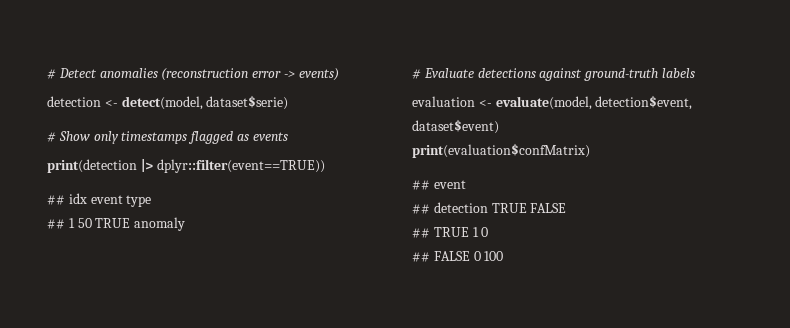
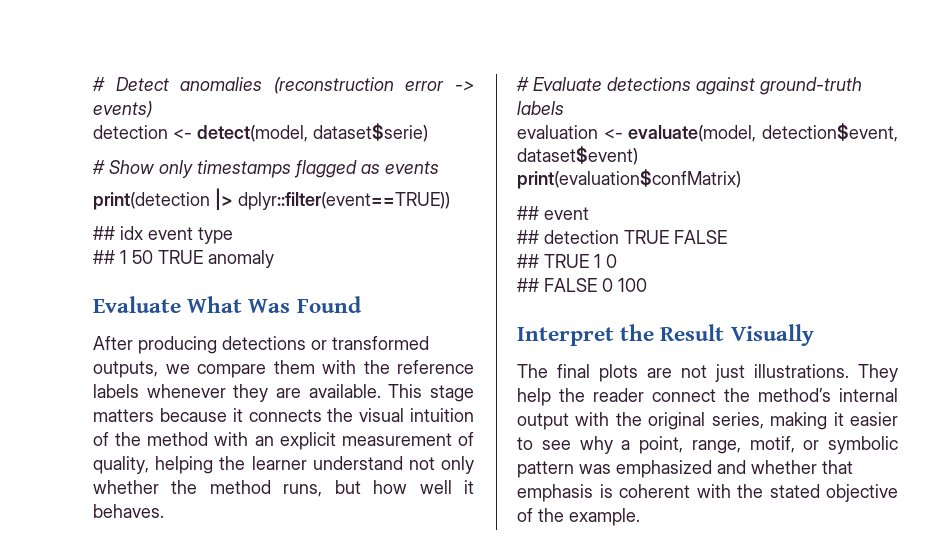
(186, 224) none -> [93,296,362,313] [93,336,429,354] [93,360,474,378] [93,384,474,402] [93,408,474,422] [93,432,474,450] [93,456,474,474] [93,480,474,497] [93,504,164,518] // Evaluate What Was Found // After producing detections or transformed outputs, we compare them with the reference labels whenever they are available. This stage matters because it connects the visual intuition of the method with an explicit measurement of quality, helping the learner understand not only whether the method runs, but how well it behaves.
(504, 256) none -> [517,324,814,346] [517,364,898,382] [517,388,898,406] [517,412,898,430] [517,436,898,454] [517,460,853,478] [517,484,898,502] [517,508,640,526] // Interpret the Result Visually // The final plots are not just illustrations. They help the reader connect the method’s internal output with the original series, making it easier to see why a point, range, motif, or symbolic pattern was emphasized and whether that emphasis is coherent with the stated objective of the example.

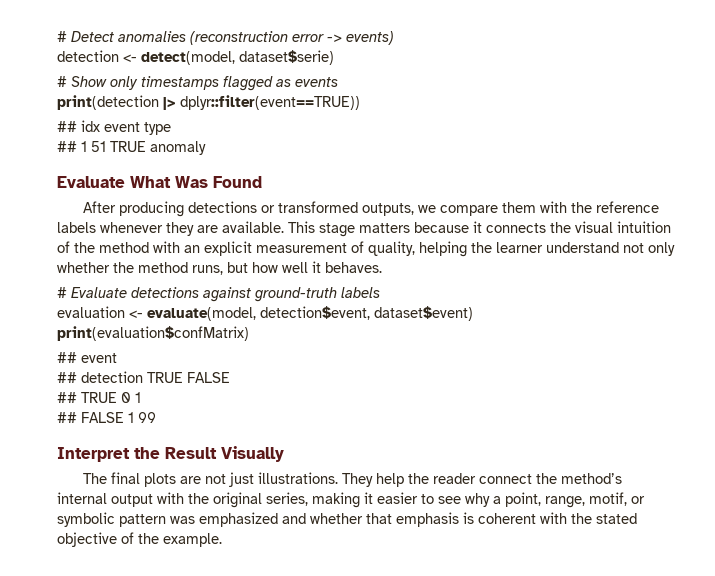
[132,250,153,264] 50 -> [91,141,106,152] 51
[594,254,617,268] 1 0 -> [121,392,141,403] 0 1
[602,278,647,292] 0 100 -> [128,412,156,423] 1 99

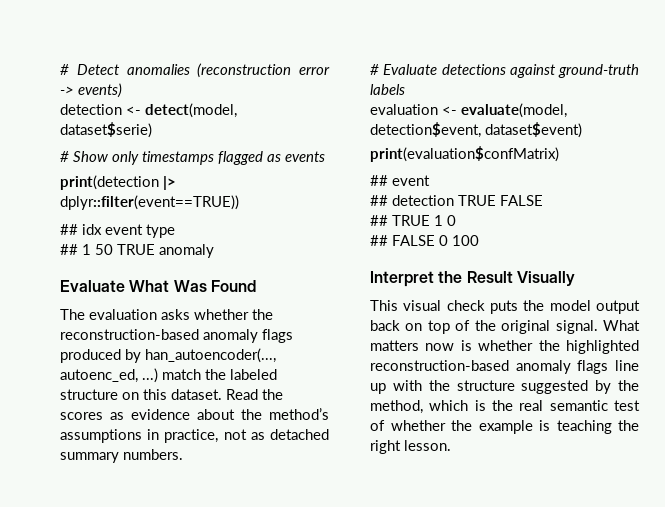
[91,141,106,152] 51 -> [95,244,113,255] 50
[82,201,659,217] [57,221,671,237] [57,241,675,257] [57,261,382,275] After producing detections or transformed outputs, we compare them with the reference labels whenever they are available. This stage matters because it connects the visual intuition of the method with an explicit measurement of quality, helping the learner understand not only whether the method runs, but how well it behaves. -> [60,309,273,320] [60,329,293,343] [60,348,276,363] [60,368,277,383] [60,389,283,400] [60,408,329,420] [60,429,329,443] [60,449,183,463] The evaluation asks whether the reconstruction-based anomaly flags produced by han_autoencoder(..., autoenc_ed, ...) match the labeled structure on this dataset. Read the scores as evidence about the method’s assumptions in practice, not as detached summary numbers.
[121,392,141,403] 0 1 -> [434,215,456,226] 1 0
[128,412,156,423] 1 99 -> [439,235,479,246] 0 100
[82,472,622,487] [57,492,645,508] [57,512,637,527] [57,532,222,547] The final plots are not just illustrations. They help the reader connect the method’s internal output with the original series, making it easier to see why a point, range, motif, or symbolic pattern was emphasized and whether that emphasis is coherent with the stated objective of the example. -> [370,300,640,314] [370,320,640,334] [370,340,639,354] [370,360,639,374] [370,380,639,394] [370,400,640,414] [370,420,639,434] [370,440,451,454] This visual check puts the model output back on top of the original signal. What matters now is whether the highlighted reconstruction-based anomaly flags line up with the structure suggested by the method, which is the real semantic test of whether the example is teaching the right lesson.

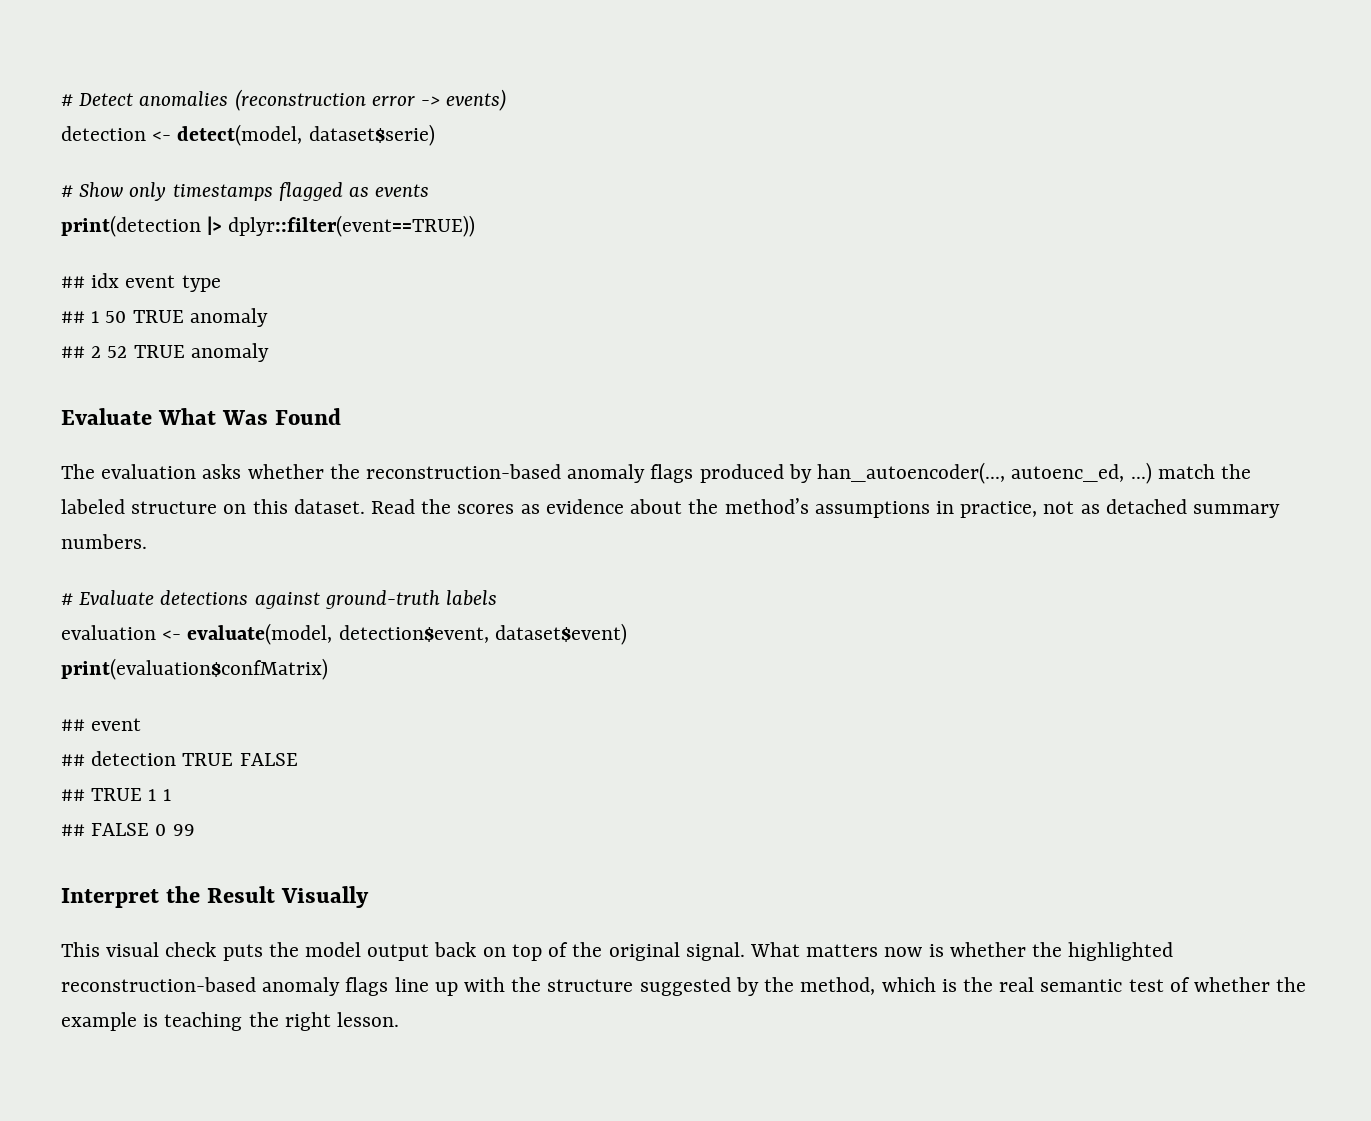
(214, 251) none -> [61,343,269,362] // ## 2 52 TRUE anomaly
[447,215,456,226] 0 -> [162,789,171,801] 1
[452,235,479,246] 100 -> [172,824,195,836] 99

